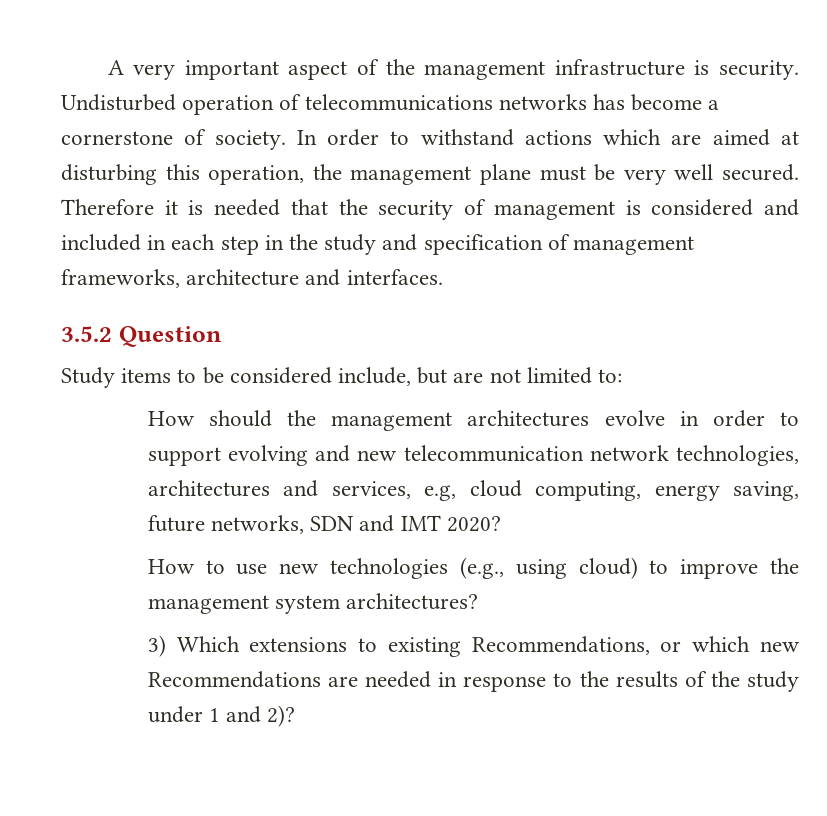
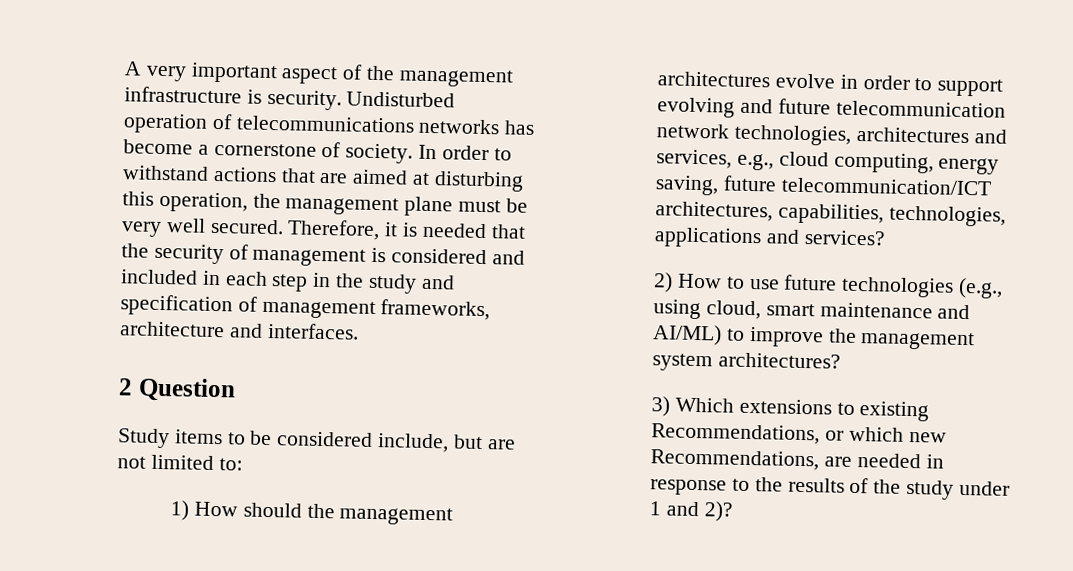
[603,129,662,145] which -> [280,168,316,183] that
[61,199,154,215] Therefore -> [287,219,381,241] Therefore,
[61,326,112,342] 3.5.2 -> [118,378,133,396] 2
(623, 376) none -> [170,500,190,521] 1)
[357,450,398,461] new -> [777,98,831,115] future
[424,485,457,501] e.g, -> [736,153,774,171] e.g.,
[211,515,501,534] networks, SDN and IMT 2020? // -> [780,177,992,196] [655,201,1006,227] [654,227,886,249] [653,272,674,293] telecommunication/ICT architectures, capabilities, technologies, applications and services? // 2)
[279,563,320,574] new -> [783,274,838,291] future
[578,557,638,579] cloud) -> [705,300,971,320] [652,324,723,346] cloud, smart maintenance and AI/ML)
[147,671,321,688] Recommendations -> [650,449,820,471] Recommendations,

